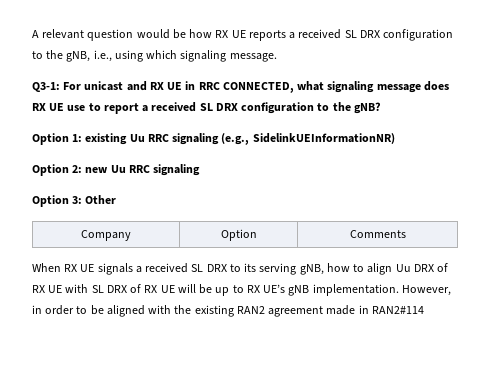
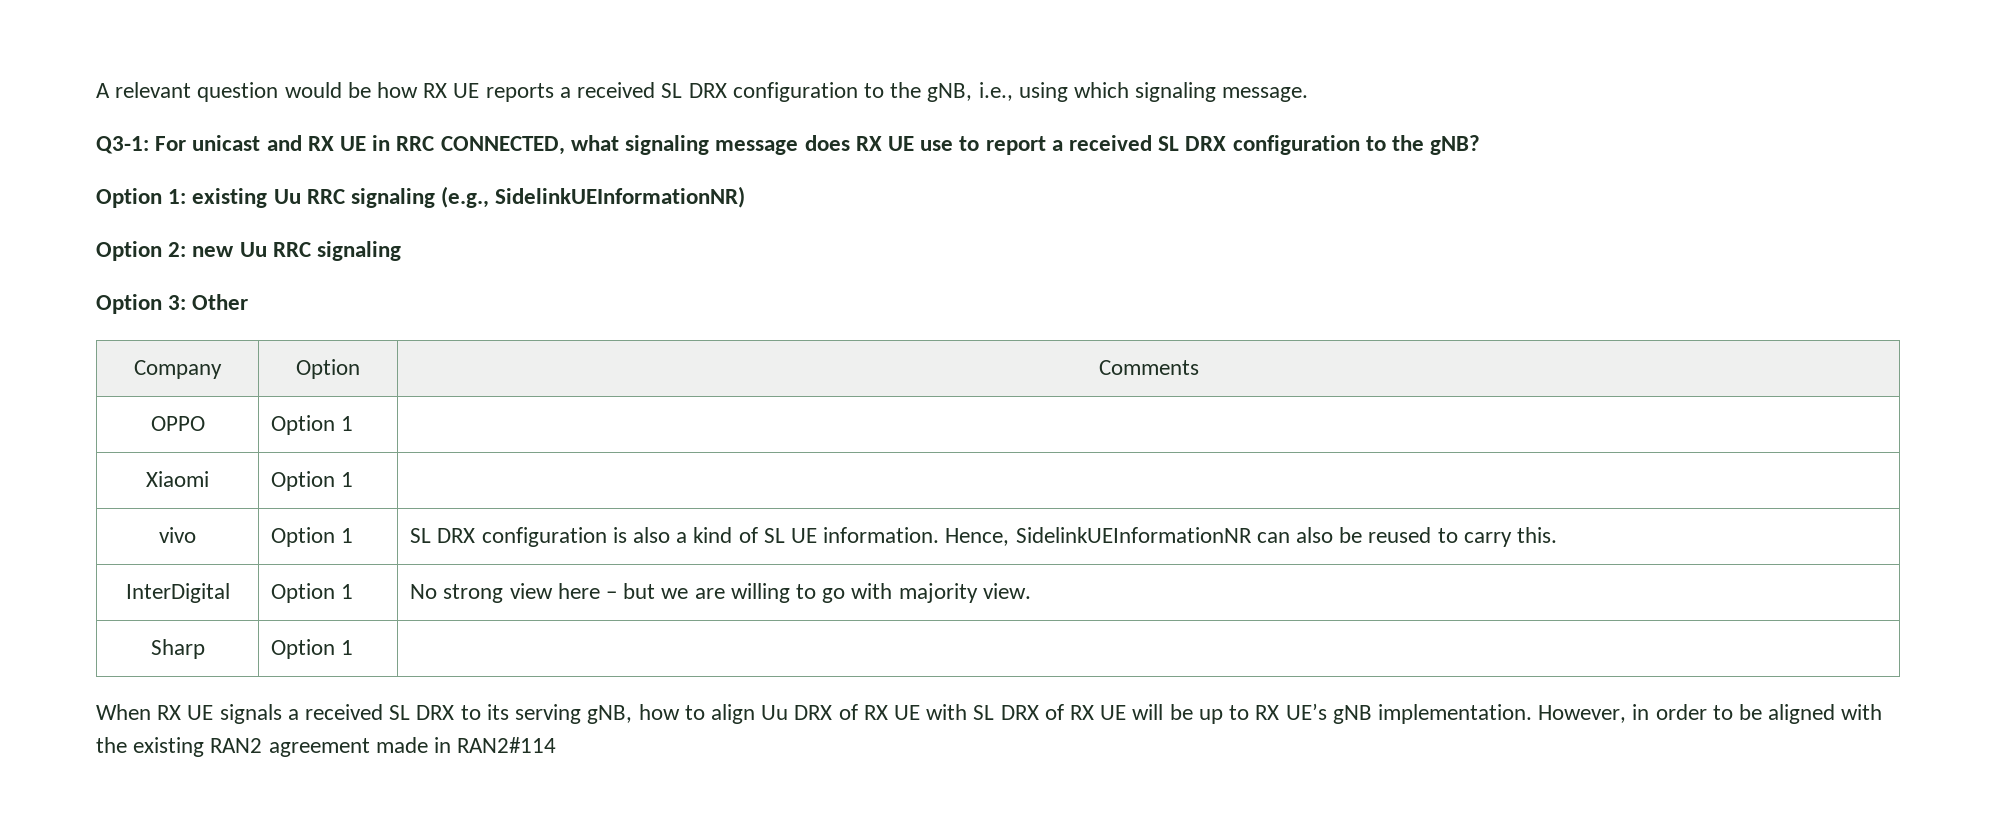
(406, 234) none -> [150,416,205,431] [271,415,354,435] [146,471,209,487] [271,471,354,491] [159,527,196,543] [271,527,354,547] [410,527,1558,547] [125,583,230,603] [271,583,354,603] [410,583,1031,603] [150,639,205,659] [271,639,354,659] // OPPO | Option 1 | // Xiaomi | Option 1 | // vivo | Option 1 | SL DRX configuration is also a kind of SL UE information. Hence, SidelinkUEInformationNR can also be reused to carry this. // InterDigital | Option 1 | No strong view here – but we are willing to go with majority view. // Sharp | Option 1 |

